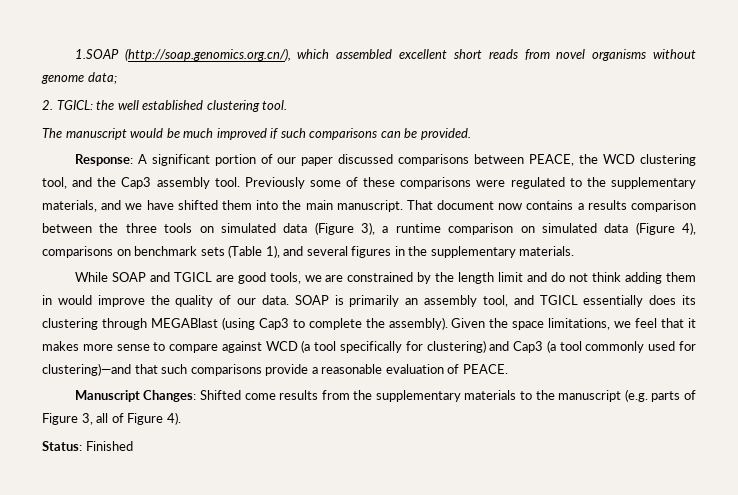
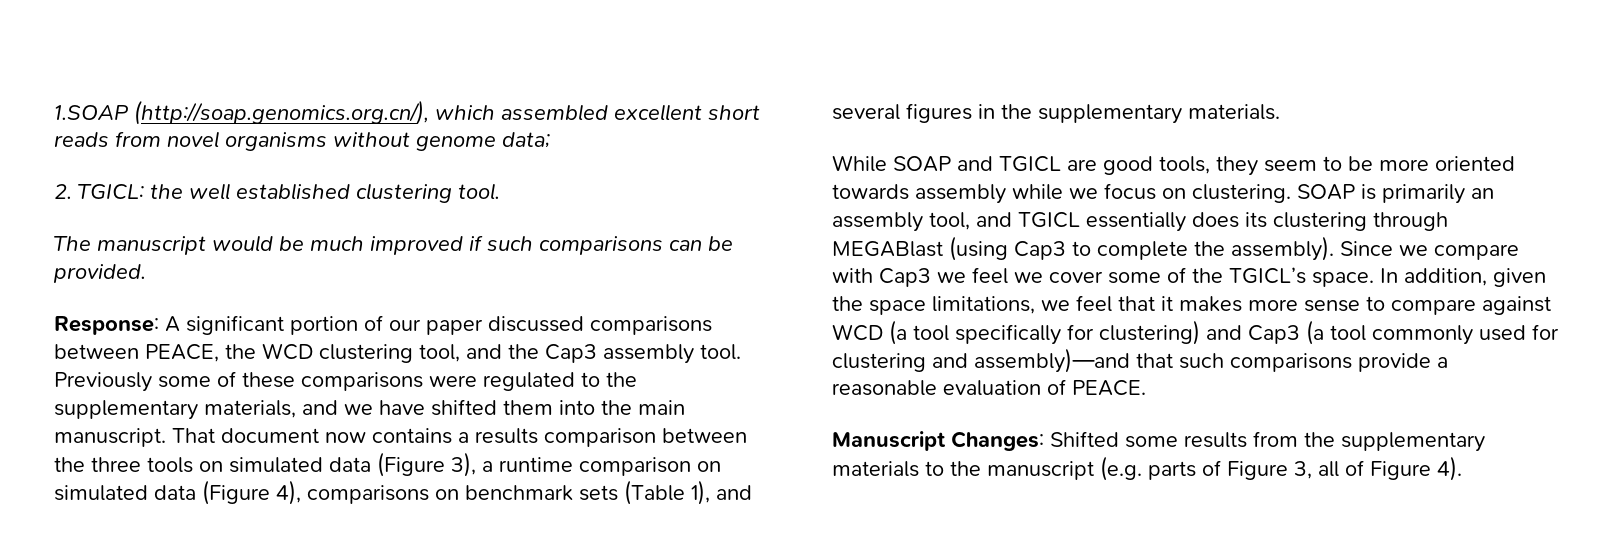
[304,272,696,284] [42,295,289,307] we are constrained by the length limit and do not think adding them in would improve the quality of our data. -> [1216,156,1515,176] [832,183,1291,204] they seem to be more oriented towards assembly while we focus on clustering.
[451,318,486,328] Given -> [1340,241,1519,260] [832,267,1546,287] Since we compare with Cap3 we feel we cover some of the TGICL’s space. In addition, given
[42,363,131,376] clustering)—and -> [832,348,1130,373] clustering and assembly)—and
[244,393,276,400] come -> [1125,436,1178,448] some
[42,441,133,451] // Status: Finished -> (1462, 468) none

